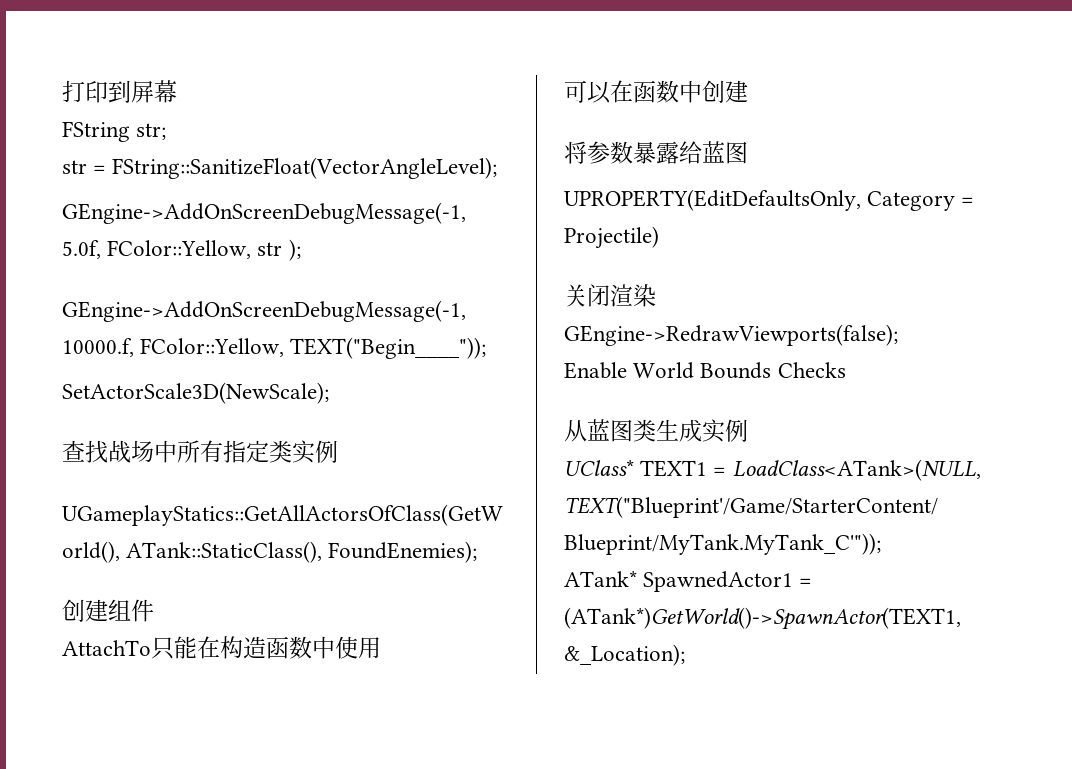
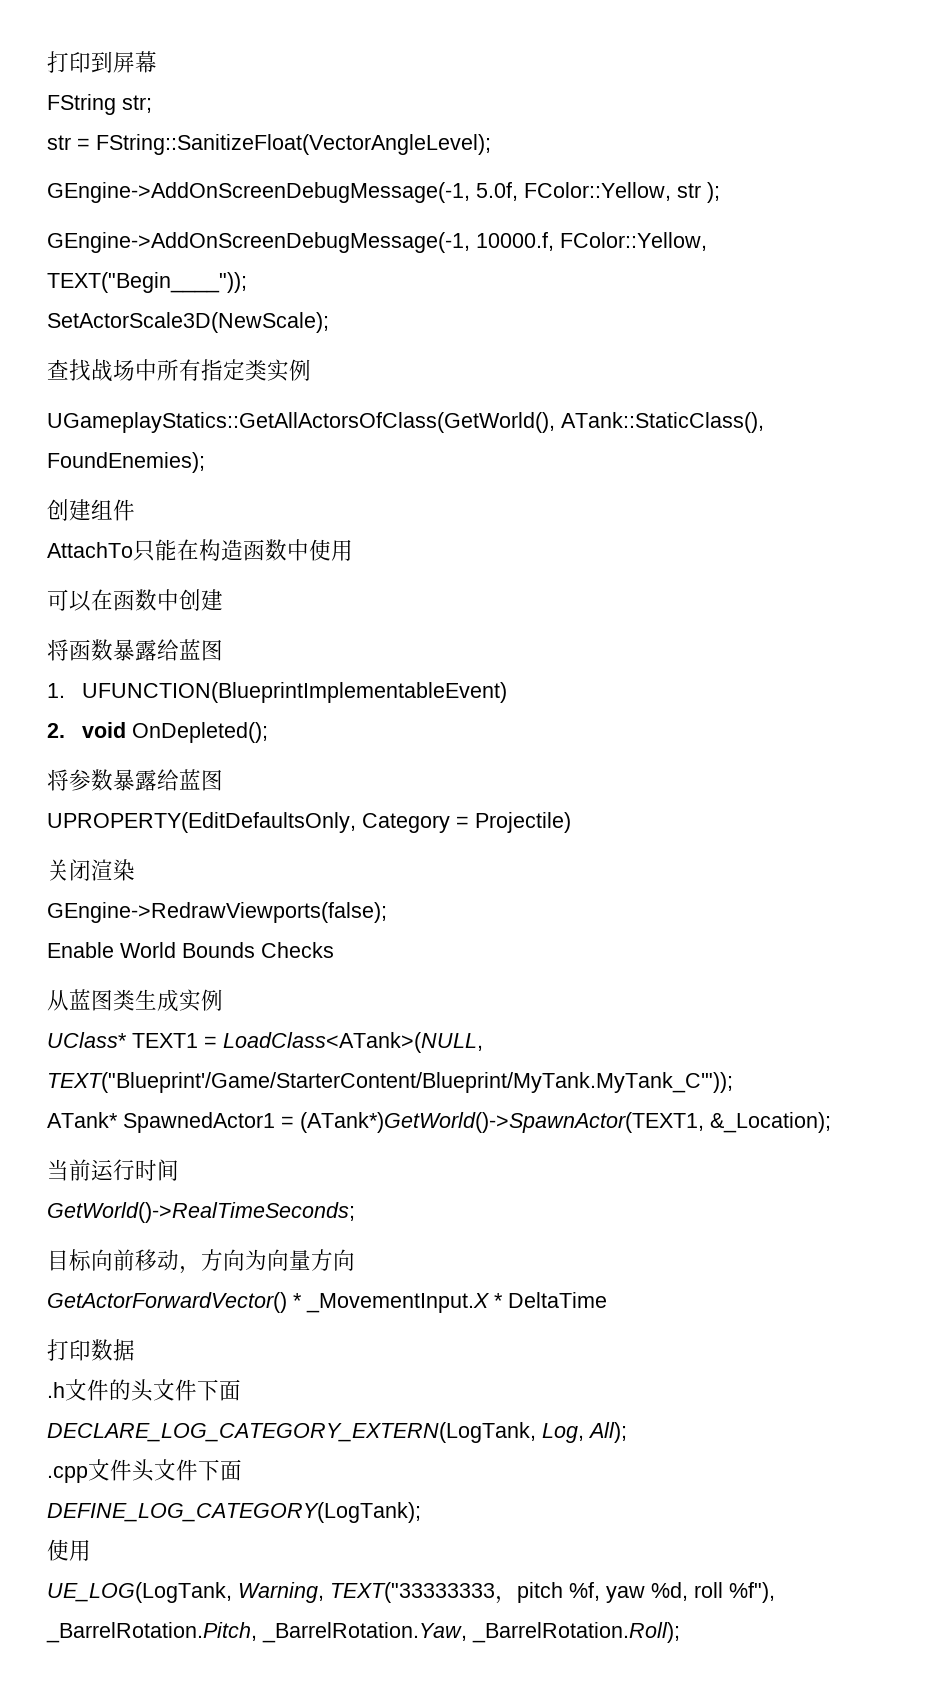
(748, 91) none -> [47,639,223,661] [47,682,508,703] [47,722,269,743] // 将函数暴露给蓝图 // 1. UFUNCTION(BlueprintImplementableEvent) // 2. void OnDepleted();
(685, 655) none -> [47,1159,179,1181] [47,1202,355,1223] [47,1249,355,1274] [47,1292,607,1313] [47,1339,135,1361] [47,1379,241,1402] [47,1422,627,1443] [47,1459,242,1483] [47,1502,421,1523] [47,1539,91,1561] [47,1582,775,1604] [46,1622,680,1643] // 当前运行时间 // GetWorld()->RealTimeSeconds; // 目标向前移动，方向为向量方向 // GetActorForwardVector() * _MovementInput.X * DeltaTime // 打印数据 // .h文件的头文件下面 // DECLARE_LOG_CATEGORY_EXTERN(LogTank, Log, All); // .cpp文件头文件下面 // DEFINE_LOG_CATEGORY(LogTank); // 使用 // UE_LOG(LogTank, Warning, TEXT("33333333，pitch %f, yaw %d, roll %f"), _BarrelRotation.Pitch, _BarrelRotation.Yaw, _BarrelRotation.Roll);

